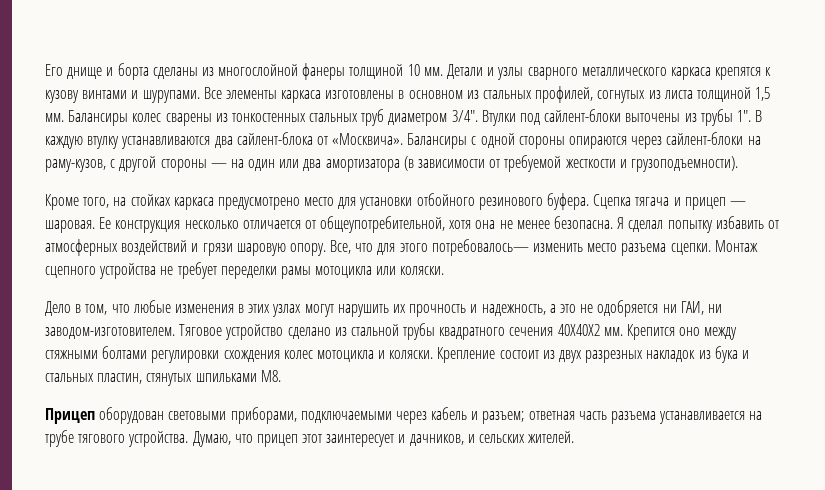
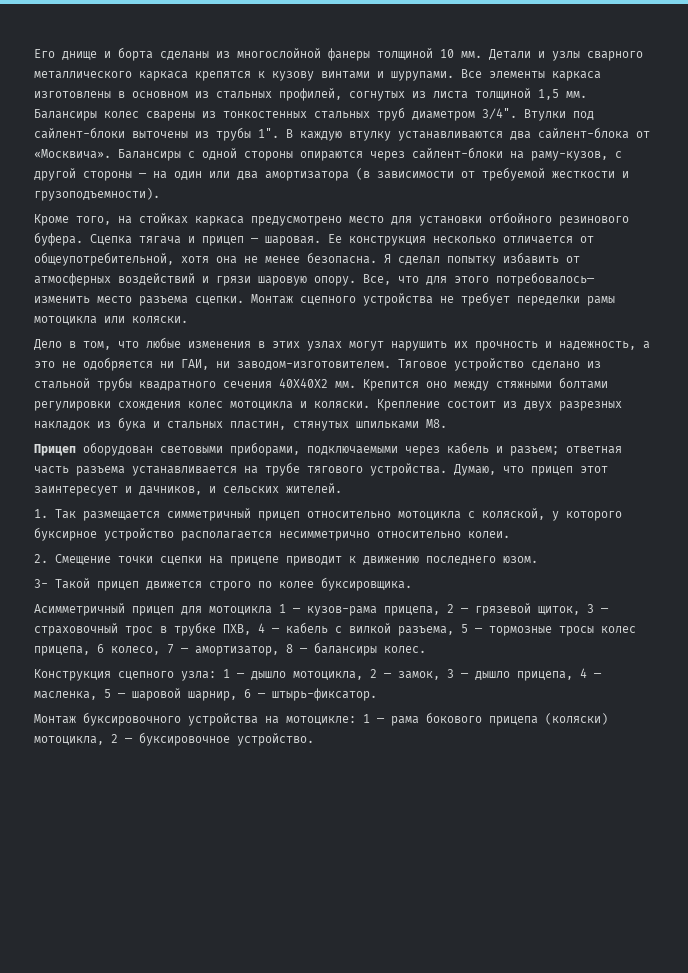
(575, 437) none -> [34,508,622,521] [34,527,510,541] [34,554,538,566] [34,577,412,591] [34,603,609,616] [34,622,636,636] [34,642,426,656] [34,668,602,681] [34,688,377,701] [34,712,608,726] [34,732,314,746] // 1. Так размещается симметричный прицеп относительно мотоцикла с коляской, у которого буксирное устройство располагается несимметрично относительно колеи. // 2. Смещение точки сцепки на прицепе приводит к движению последнего юзом. // 3- Такой прицеп движется строго по колее буксировщика. // Асимметричный прицеп для мотоцикла 1 — кузов-рама прицепа, 2 — грязевой щиток, 3 — страховочный трос в трубке ПХВ, 4 — кабель с вилкой разъема, 5 — тормозные тросы колес прицепа, 6 колесо, 7 — амортизатор, 8 — балансиры колес. // Конструкция сцепного узла: 1 — дышло мотоцикла, 2 — замок, 3 — дышло прицепа, 4 — масленка, 5 — шаровой шарнир, 6 — штырь-фиксатор. // Монтаж буксировочного устройства на мотоцикле: 1 — рама бокового прицепа (коляски) мотоцикла, 2 — буксировочное устройство.

